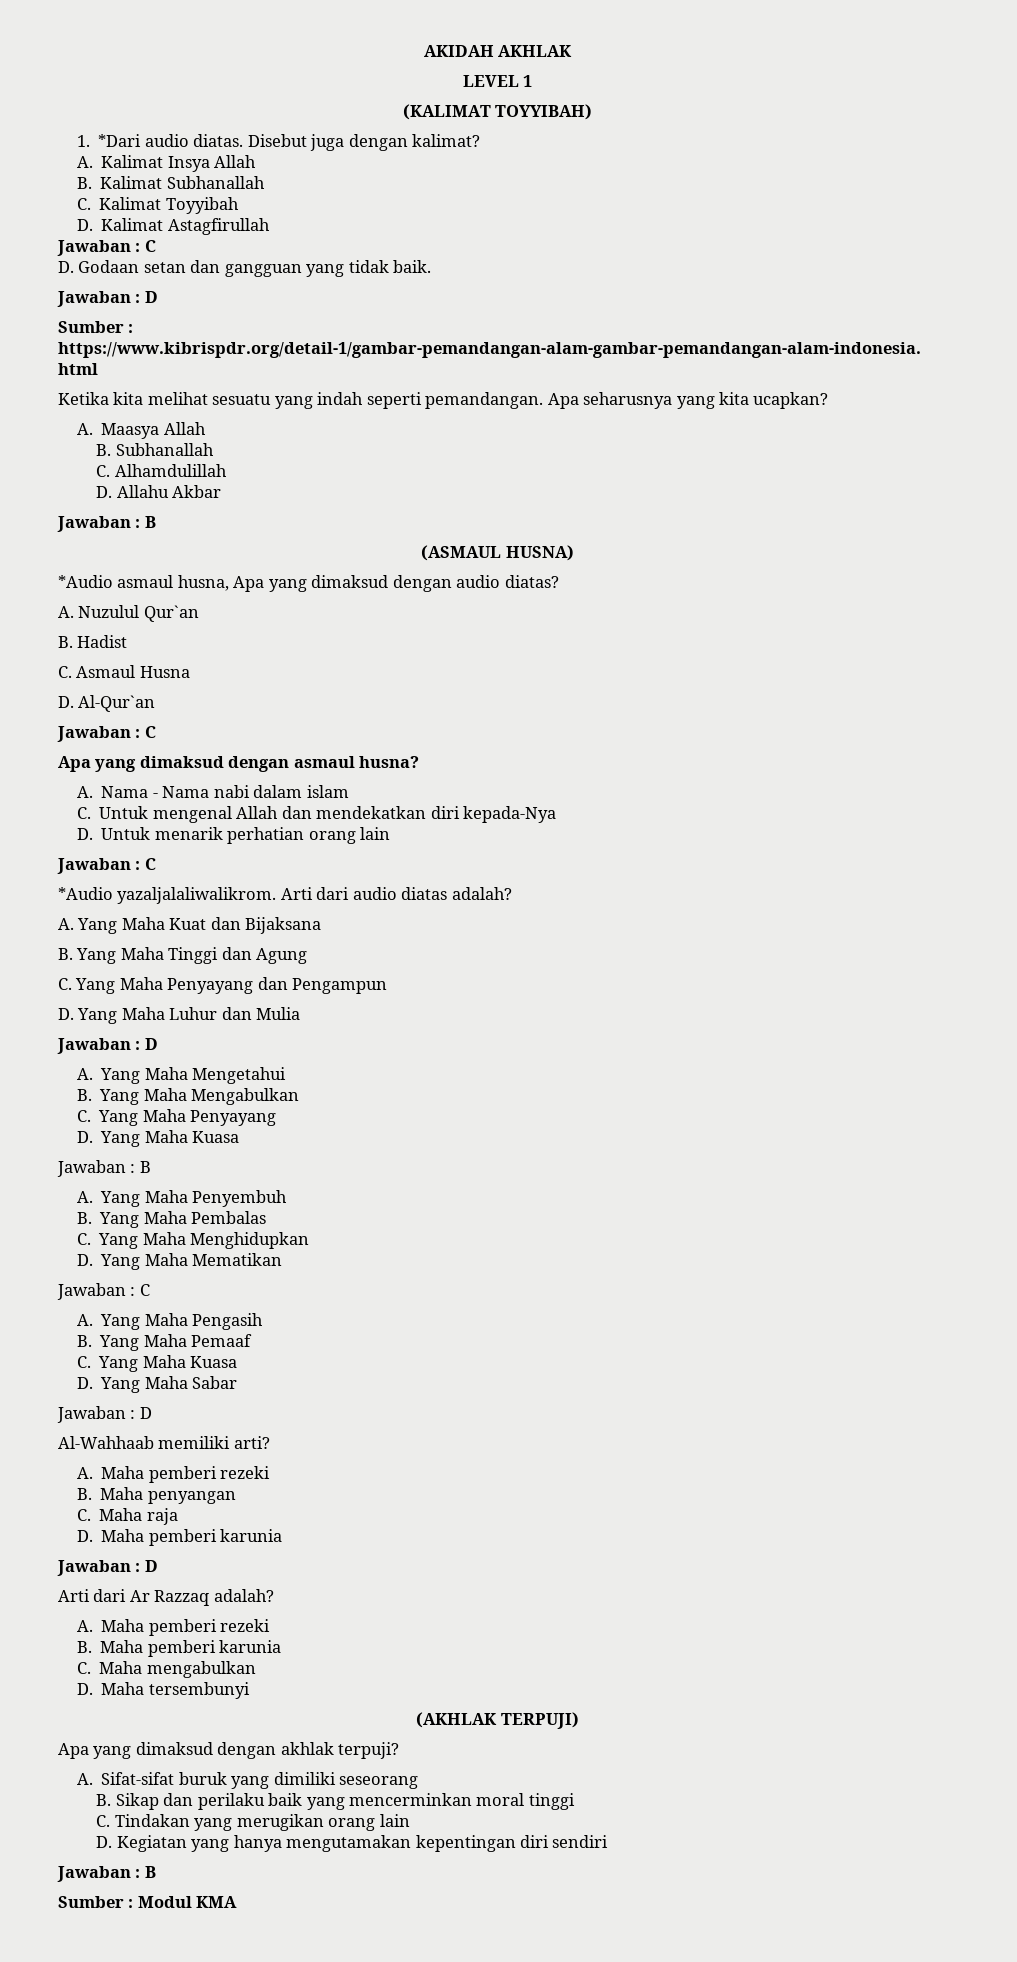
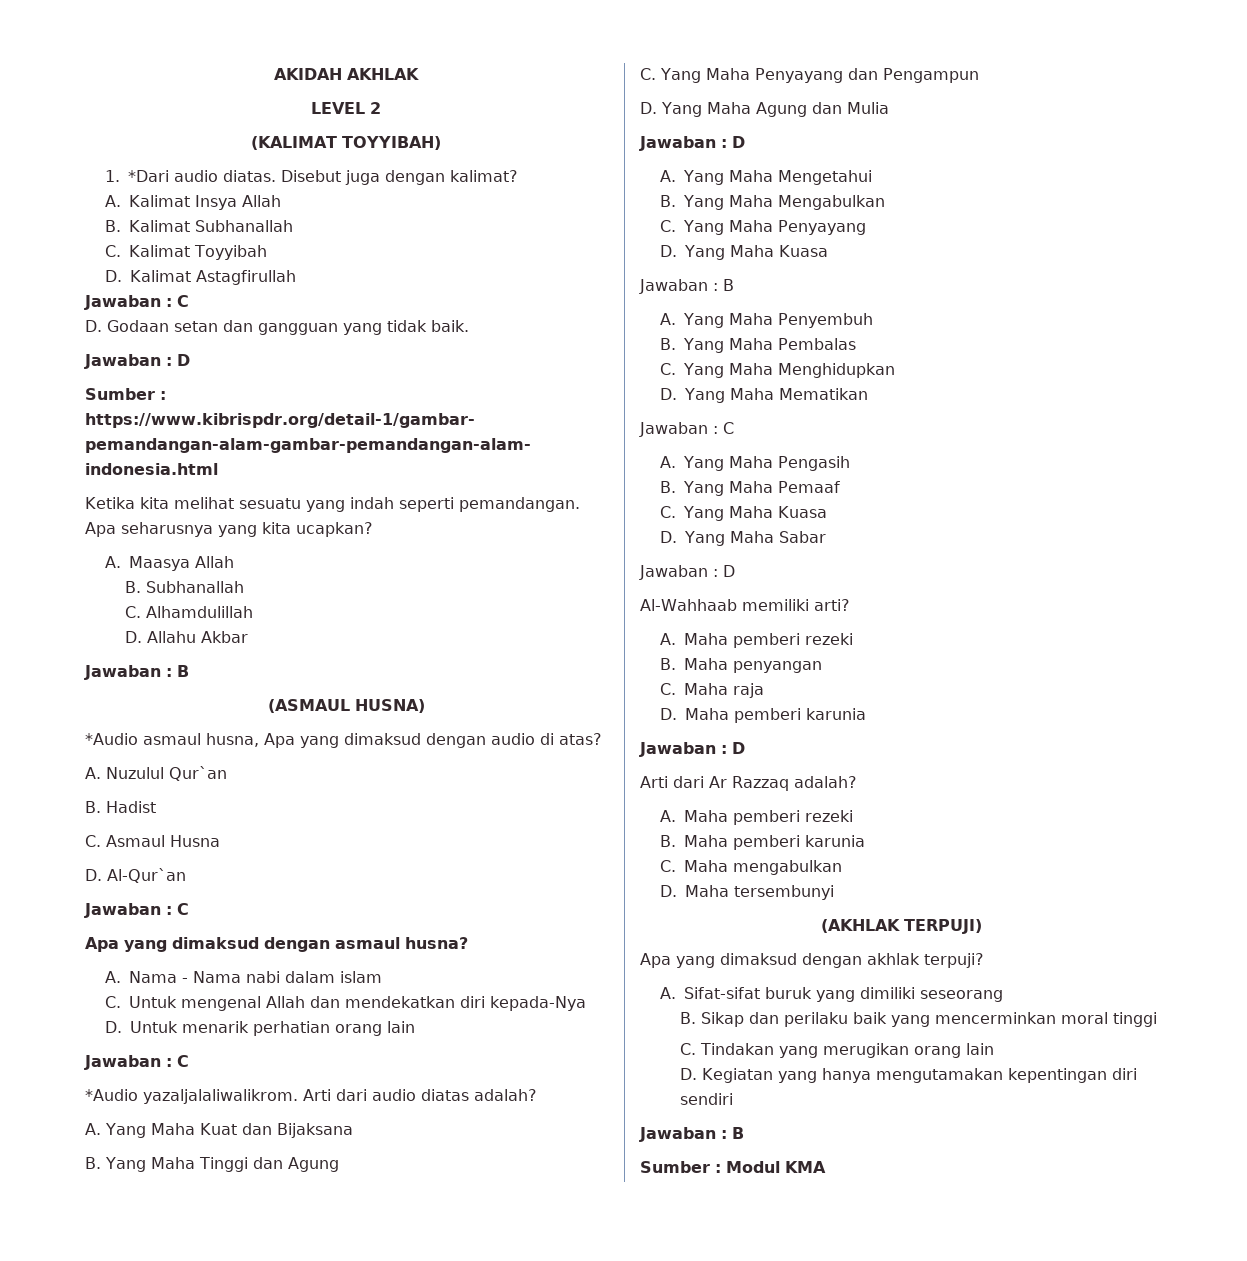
[523,75,533,87] 1 -> [370,102,381,114] 2
[504,575,559,588] diatas? -> [540,733,602,745] di atas?
[169,1007,218,1020] Luhur -> [755,102,807,117] Agung

